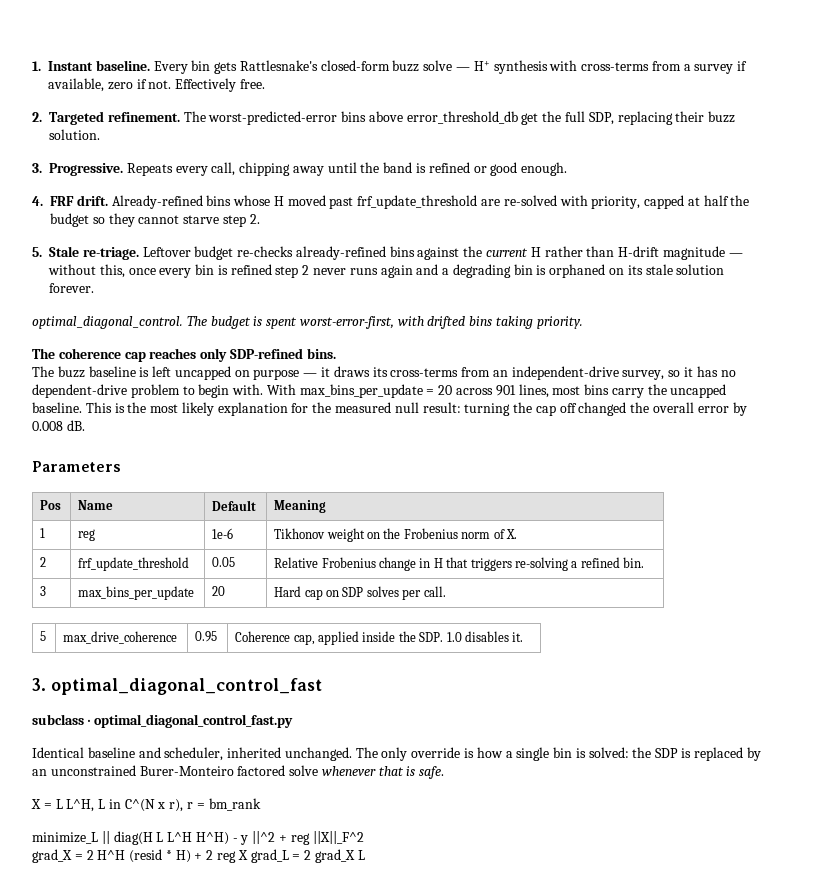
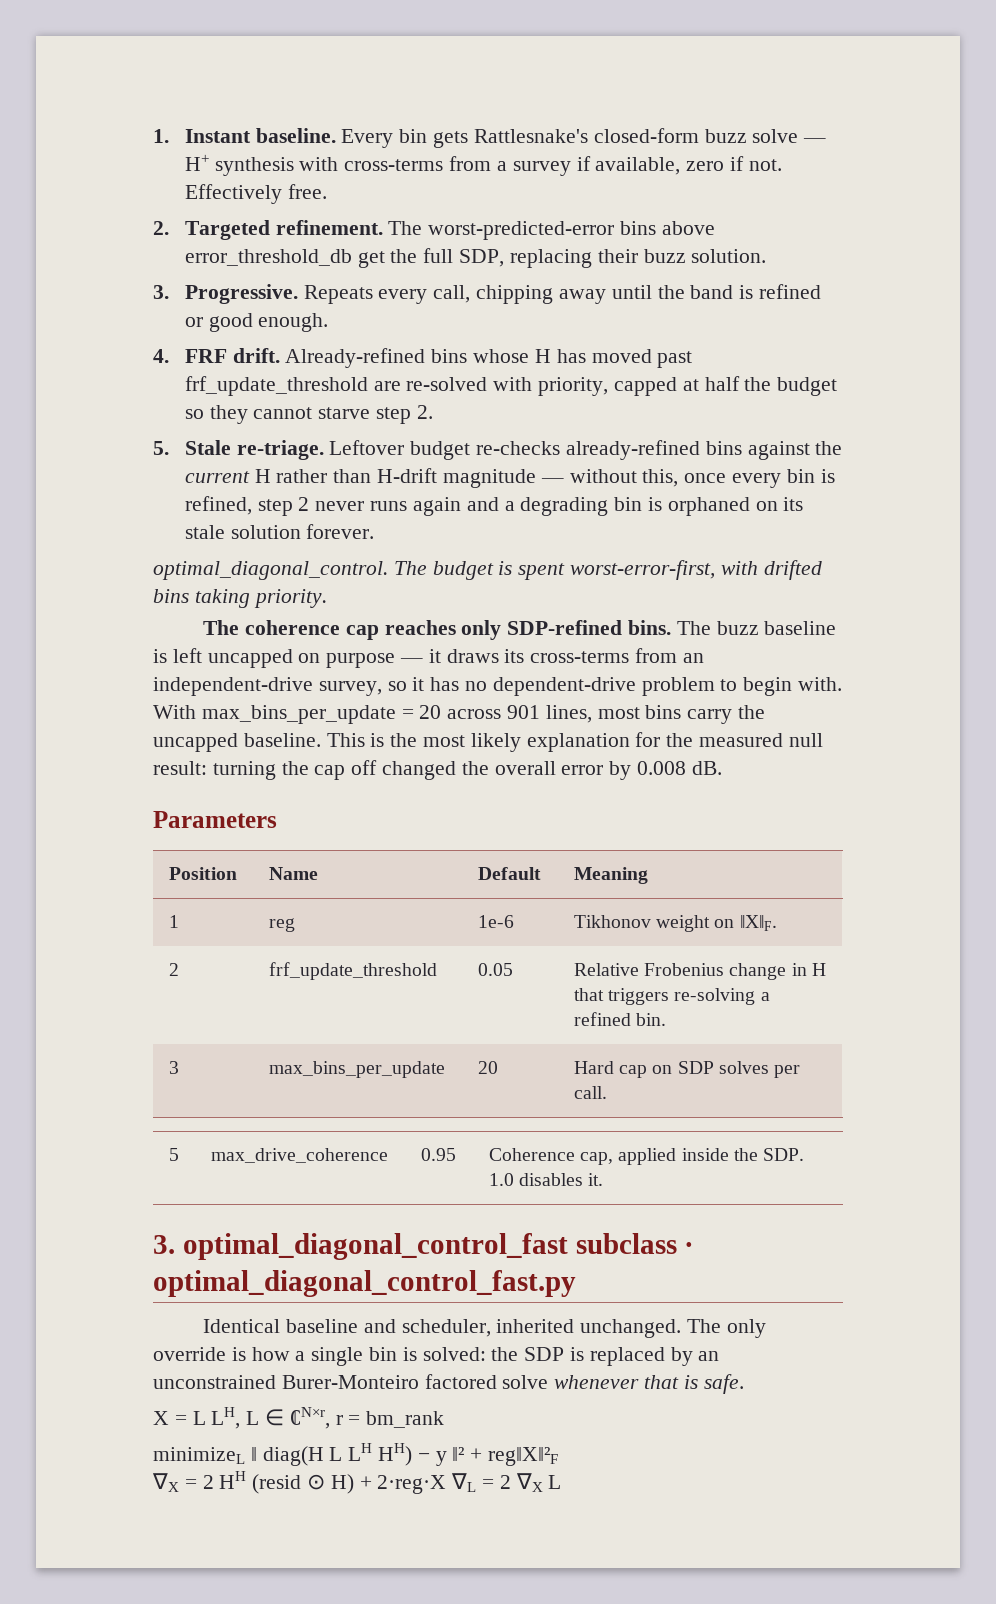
(284, 201) none -> [556,349,586,363] has
[230,264,272,275] refined -> [184,496,252,515] refined,
(336, 353) // -> (672, 627) none
[40,500,62,510] Pos -> [168,867,237,880] Position
[383,528,517,539] the Frobenius norm of X. -> [739,915,777,931] ‖X‖F.
(322, 686) // -> (568, 1246) none
[66,798,261,812] [32,831,364,845] [32,849,355,863] L^H, L in C^(N x r), r = bm_rank // minimize_L || diag(H L L^H H^H) - y ||^2 + reg ||X||_F^2 // grad_X = 2 H^H (resid * H) + 2 reg X grad_L = 2 grad_X -> [211,1407,445,1429] [153,1443,559,1466] [152,1471,543,1494] LH, L ∈ ℂN×r, r = bm_rank // minimizeL ‖ diag(H L LH HH) − y ‖² + reg‖X‖²F // ∇X = 2 HH (resid ⊙ H) + 2·reg·X ∇L = 2 ∇X

